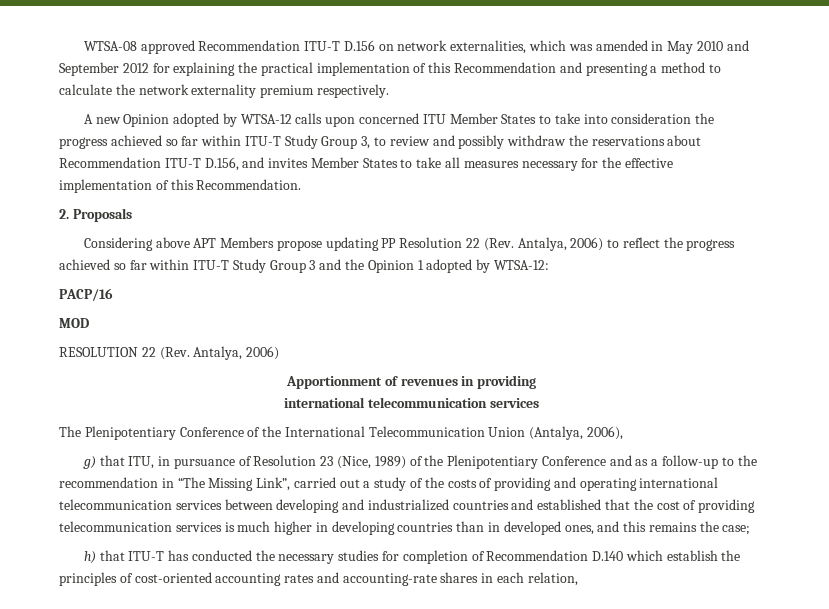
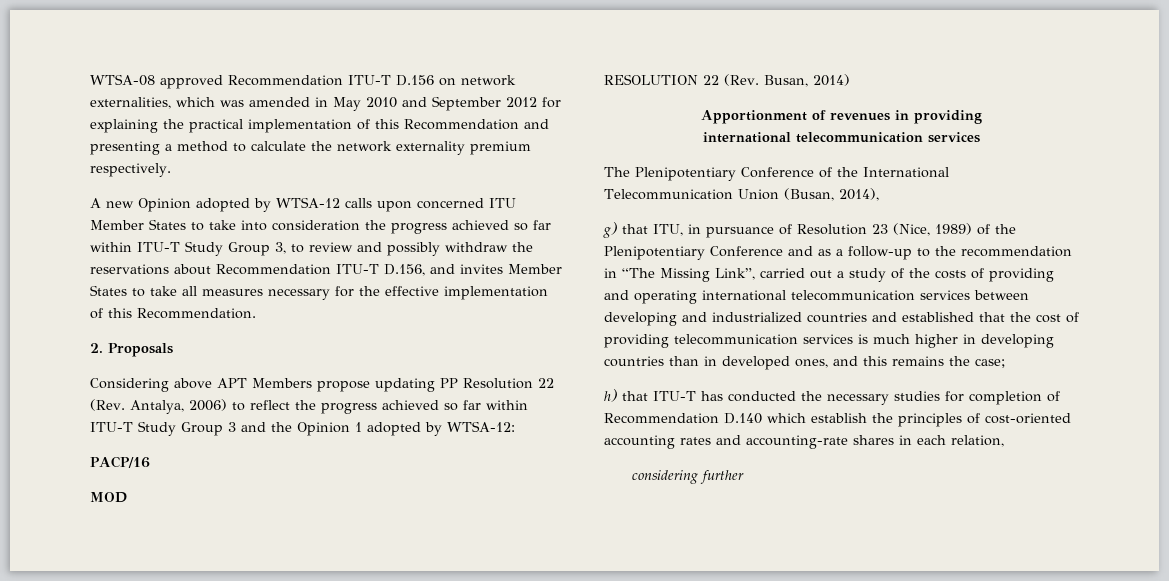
[193,346,280,360] Antalya, 2006) -> [763,74,850,87] Busan, 2014)
[529,426,624,440] (Antalya, 2006), -> [783,188,879,201] (Busan, 2014),
(578, 579) none -> [631,470,744,484] // considering further

